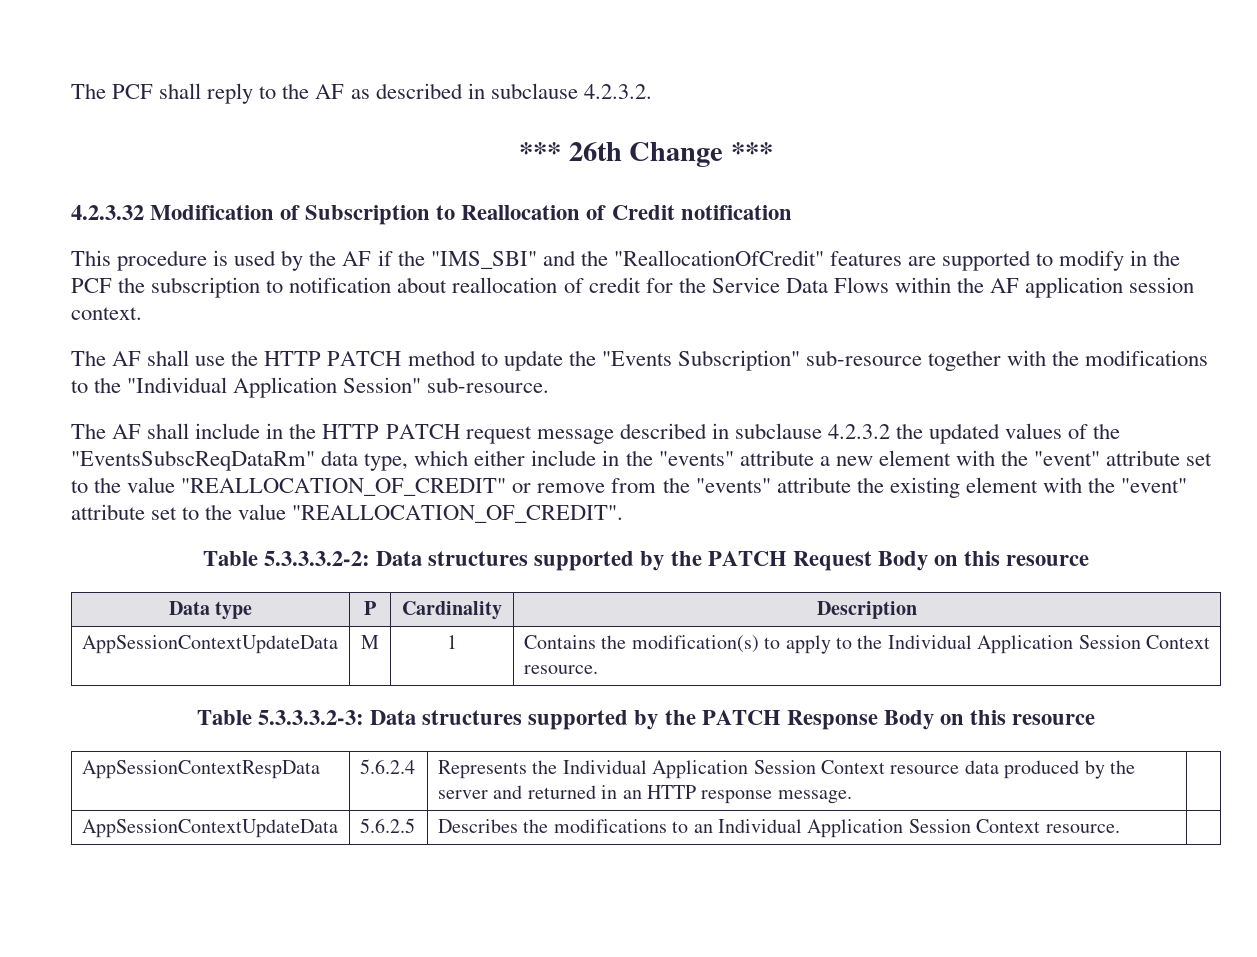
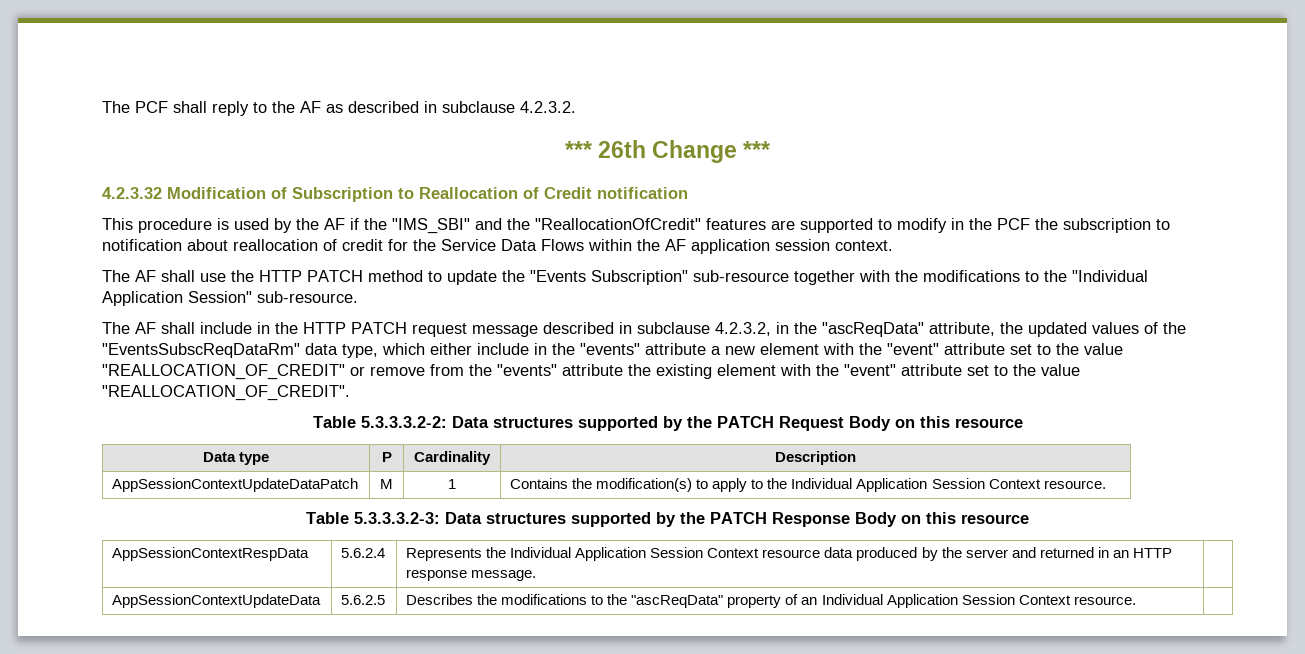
[827,424,890,439] 4.2.3.2 -> [715,322,995,337] 4.2.3.2, in the "ascReqData" attribute,
[81,635,338,654] AppSessionContextUpdateData -> [112,478,359,492] AppSessionContextUpdateDataPatch
(689, 827) none -> [607,594,799,608] the "ascReqData" property of

